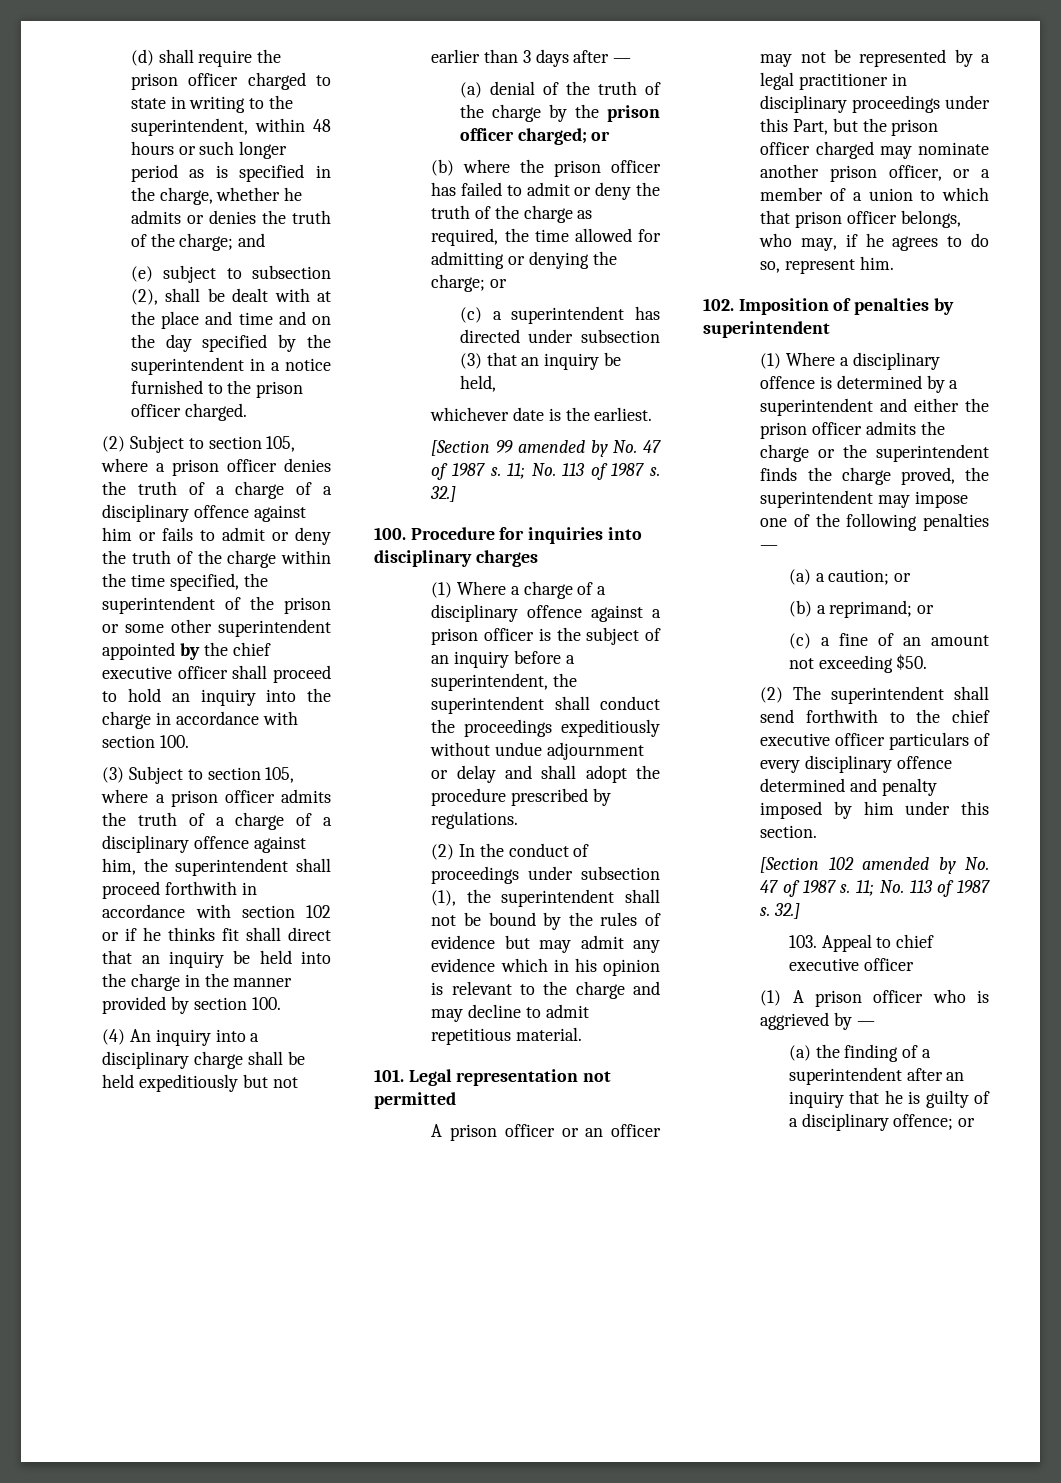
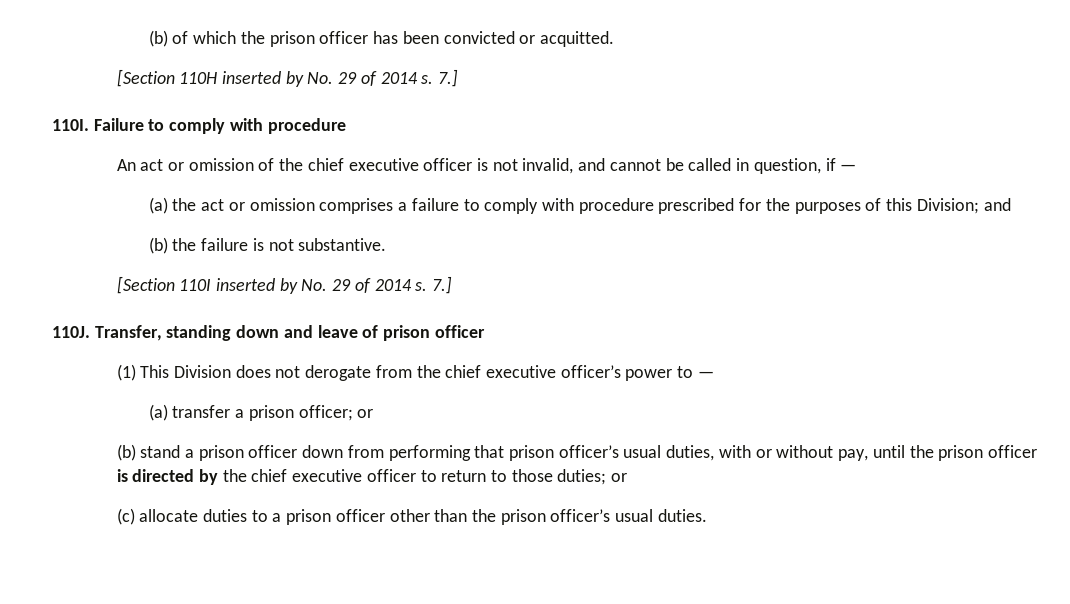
[130,49,281,67] [130,72,331,90] [130,95,293,113] [130,118,331,136] [130,141,287,159] [130,164,332,182] [130,187,302,205] [130,210,331,224] [130,233,265,251] [130,265,331,283] [130,288,331,305] [130,311,331,329] [130,334,331,352] [130,357,331,375] [130,380,303,398] [130,403,247,421] [102,435,296,453] [101,458,331,476] [102,481,332,499] [102,504,306,522] [102,527,331,545] [102,550,331,568] [102,573,268,591] [102,596,331,614] [102,619,331,637] [102,642,176,660] (d) shall require the prison officer charged to state in writing to the superintendent, within 48 hours or such longer period as is specified in the charge, whether he admits or denies the truth of the charge; and // (e) subject to subsection (2), shall be dealt with at the place and time and on the day specified by the superintendent in a notice furnished to the prison officer charged. // (2) Subject to section 105, where a prison officer denies the truth of a charge of a disciplinary offence against him or fails to admit or deny the truth of the charge within the time specified, the superintendent of the prison or some other superintendent appointed -> [148,30,614,47] [116,69,459,87] [52,118,346,134] [116,158,857,174] [148,197,1011,214] [148,237,387,254] [116,276,453,294] [52,325,485,341] [116,364,714,381] [148,404,374,421] [116,444,1037,461] [116,469,195,482] (b) of which the prison officer has been convicted or acquitted. // [Section 110H inserted by No. 29 of 2014 s. 7.] // 110I. Failure to comply with procedure // An act or omission of the chief executive officer is not invalid, and cannot be called in question, if — // (a) the act or omission comprises a failure to comply with procedure prescribed for the purposes of this Division; and // (b) the failure is not substantive. // [Section 110I inserted by No. 29 of 2014 s. 7.] // 110J. Transfer, standing down and leave of prison officer // (1) This Division does not derogate from the chief executive officer’s power to — // (a) transfer a prison officer; or // (b) stand a prison officer down from performing that prison officer’s usual duties, with or without pay, until the prison officer is directed
[232,665,331,683] [102,688,331,706] [102,711,298,729] [102,735,190,748] [102,766,295,784] [101,789,331,807] [102,812,332,830] [102,835,306,853] [102,858,331,876] [102,881,257,899] [102,904,331,918] [102,927,331,941] [102,950,332,968] [102,973,293,991] [102,996,281,1014] [102,1029,260,1046] [102,1051,305,1069] [102,1074,298,1092] [431,49,631,67] [459,81,661,98] [459,104,660,122] [459,128,611,145] [431,159,661,177] [431,182,660,200] [431,205,593,223] [431,228,661,246] [431,251,617,269] [431,274,508,292] [459,306,660,324] [459,329,660,343] [459,352,621,370] [459,375,496,392] [430,407,653,421] [431,440,661,457] [431,463,660,480] [430,486,457,502] [374,527,642,544] [374,550,538,567] [431,581,606,599] [431,604,661,622] [431,627,661,645] [431,650,575,668] [431,673,578,691] [431,696,660,714] [431,719,660,737] [430,742,644,760] [431,765,660,783] [431,788,611,806] [431,811,519,829] [431,843,590,860] [431,866,660,884] [431,889,660,907] [431,912,661,930] [431,935,660,953] [431,958,660,976] [431,981,660,999] [431,1004,589,1022] [431,1027,583,1045] [374,1069,612,1086] [374,1092,456,1109] [431,1124,661,1141] [760,49,990,67] [760,72,907,90] [760,95,990,113] [760,118,939,136] [760,141,989,159] [760,164,990,182] [760,187,989,201] [760,210,961,228] [759,233,989,251] [760,256,894,274] [703,298,954,315] [703,321,830,338] [760,352,940,370] [760,375,959,393] [760,398,989,416] [760,421,945,439] [760,444,989,462] [760,467,989,485] [760,490,968,508] [760,513,989,531] [760,545,779,550] [788,569,911,585] [788,600,934,618] [788,633,989,649] [788,654,928,673] [760,686,989,704] [760,709,990,723] [760,732,990,750] [760,755,952,773] [760,778,937,796] [760,801,989,819] [760,825,818,838] [760,857,989,874] [760,880,990,897] [760,903,801,919] [788,934,934,952] [788,958,914,971] [760,989,989,1007] [760,1012,875,1030] [788,1044,931,1062] [788,1067,965,1085] [788,1090,990,1108] [788,1113,975,1131] shall proceed to hold an inquiry into the charge in accordance with section 100. // (3) Subject to section 105, where a prison officer admits the truth of a charge of a disciplinary offence against him, the superintendent shall proceed forthwith in accordance with section 102 or if he thinks fit shall direct that an inquiry be held into the charge in the manner provided by section 100. // (4) An inquiry into a disciplinary charge shall be held expeditiously but not earlier than 3 days after — // (a) denial of the truth of the charge by the prison officer charged; or // (b) where the prison officer has failed to admit or deny the truth of the charge as required, the time allowed for admitting or denying the charge; or // (c) a superintendent has directed under subsection (3) that an inquiry be held, // whichever date is the earliest. // [Section 99 amended by No. 47 of 1987 s. 11; No. 113 of 1987 s. 32.] // 100. Procedure for inquiries into disciplinary charges // (1) Where a charge of a disciplinary offence against a prison officer is the subject of an inquiry before a superintendent, the superintendent shall conduct the proceedings expeditiously without undue adjournment or delay and shall adopt the procedure prescribed by regulations. // (2) In the conduct of proceedings under subsection (1), the superintendent shall not be bound by the rules of evidence but may admit any evidence which in his opinion is relevant to the charge and may decline to admit repetitious material. // 101. Legal representation not permitted // A prison officer or an officer may not be represented by a legal practitioner in disciplinary proceedings under this Part, but the prison officer charged may nominate another prison officer, or a member of a union to which that prison officer belongs, who may, if he agrees to do so, represent him. // 102. Imposition of penalties by superintendent // (1) Where a disciplinary offence is determined by a superintendent and either the prison officer admits the charge or the superintendent finds the charge proved, the superintendent may impose one of the following penalties — // (a) a caution; or // (b) a reprimand; or // (c) a fine of an amount not exceeding $50. // (2) The superintendent shall send forthwith to the chief executive officer particulars of every disciplinary offence determined and penalty imposed by him under this section. // [Section 102 amended by No. 47 of 1987 s. 11; No. 113 of 1987 s. 32.] // 103. Appeal to chief executive officer // (1) A prison officer who is aggrieved by — // (a) the finding of a superintendent after an inquiry that he is guilty of a disciplinary offence; or -> [420,469,628,485] [116,508,707,525] to return to those duties; or // (c) allocate duties to a prison officer other than the prison officer’s usual duties.

